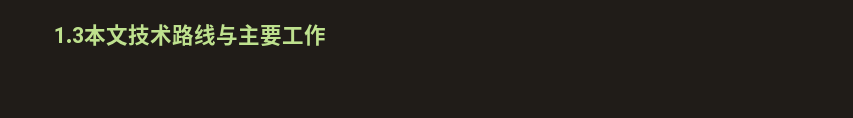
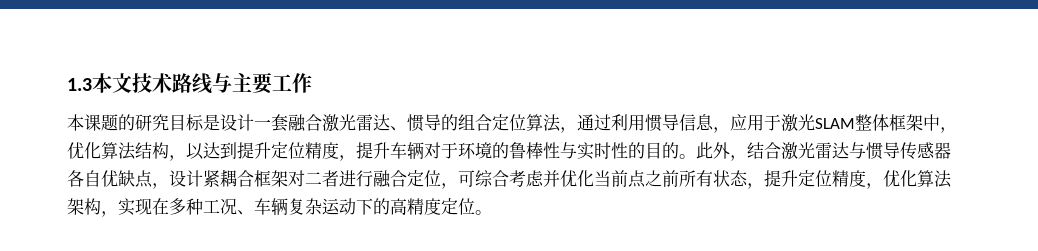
(326, 35) none -> [67,114,957,133] [67,142,951,161] [67,169,952,189] [67,198,492,217] // 本课题的研究目标是设计一套融合激光雷达、惯导的组合定位算法，通过利用惯导信息，应用于激光SLAM整体框架中，优化算法结构，以达到提升定位精度，提升车辆对于环境的鲁棒性与实时性的目的。此外，结合激光雷达与惯导传感器各自优缺点，设计紧耦合框架对二者进行融合定位，可综合考虑并优化当前点之前所有状态，提升定位精度，优化算法架构，实现在多种工况、车辆复杂运动下的高精度定位。

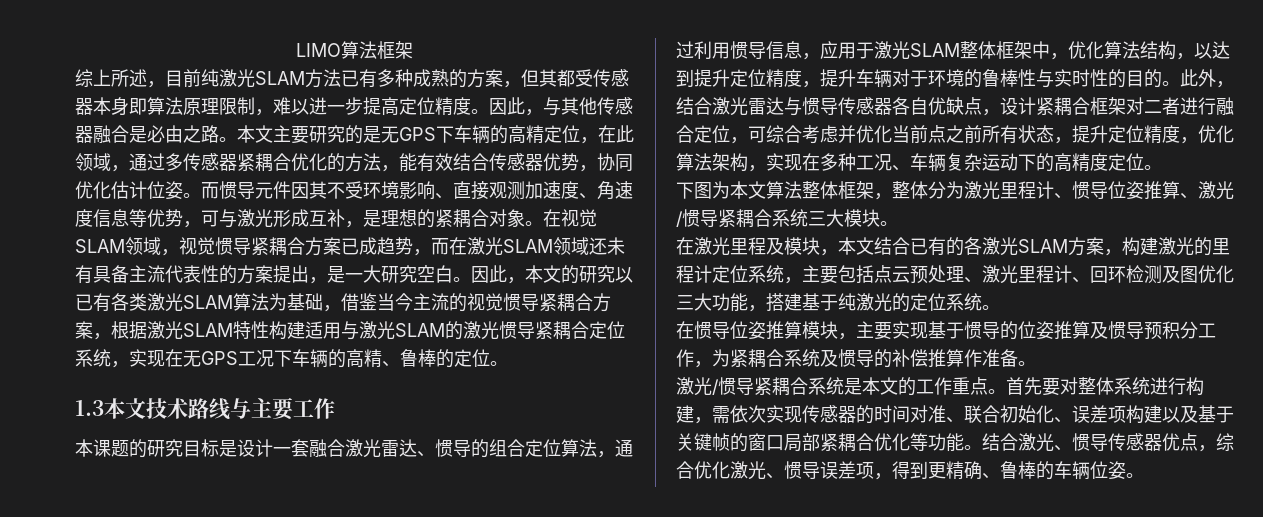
(67, 84) none -> [296,41,413,59] [75,69,629,88] [75,97,633,116] [75,125,634,144] [75,153,633,172] [75,181,633,200] [75,209,597,228] [75,237,625,256] [75,265,633,284] [75,293,611,312] [75,321,625,340] [75,349,508,368] LIMO算法框架 // 综上所述，目前纯激光SLAM方法已有多种成熟的方案，但其都受传感器本身即算法原理限制，难以进一步提高定位精度。因此，与其他传感器融合是必由之路。本文主要研究的是无GPS下车辆的高精定位，在此领域，通过多传感器紧耦合优化的方法，能有效结合传感器优势，协同优化估计位姿。而惯导元件因其不受环境影响、直接观测加速度、角速度信息等优势，可与激光形成互补，是理想的紧耦合对象。在视觉SLAM领域，视觉惯导紧耦合方案已成趋势，而在激光SLAM领域还未有具备主流代表性的方案提出，是一大研究空白。因此，本文的研究以已有各类激光SLAM算法为基础，借鉴当今主流的视觉惯导紧耦合方案，根据激光SLAM特性构建适用与激光SLAM的激光惯导紧耦合定位系统，实现在无GPS工况下车辆的高精、鲁棒的定位。 //
(492, 212) none -> [676,181,1234,200] [676,209,898,227] [676,237,1230,256] [676,265,1234,284] [676,293,1000,312] [676,321,1216,340] [676,349,1036,368] [676,377,1204,396] [676,405,1234,424] [676,433,1234,452] [676,461,1144,480] // 下图为本文算法整体框架，整体分为激光里程计、惯导位姿推算、激光/惯导紧耦合系统三大模块。 // 在激光里程及模块，本文结合已有的各激光SLAM方案，构建激光的里程计定位系统，主要包括点云预处理、激光里程计、回环检测及图优化三大功能，搭建基于纯激光的定位系统。 // 在惯导位姿推算模块，主要实现基于惯导的位姿推算及惯导预积分工作，为紧耦合系统及惯导的补偿推算作准备。 // 激光/惯导紧耦合系统是本文的工作重点。首先要对整体系统进行构建，需依次实现传感器的时间对准、联合初始化、误差项构建以及基于关键帧的窗口局部紧耦合优化等功能。结合激光、惯导传感器优点，综合优化激光、惯导误差项，得到更精确、鲁棒的车辆位姿。

